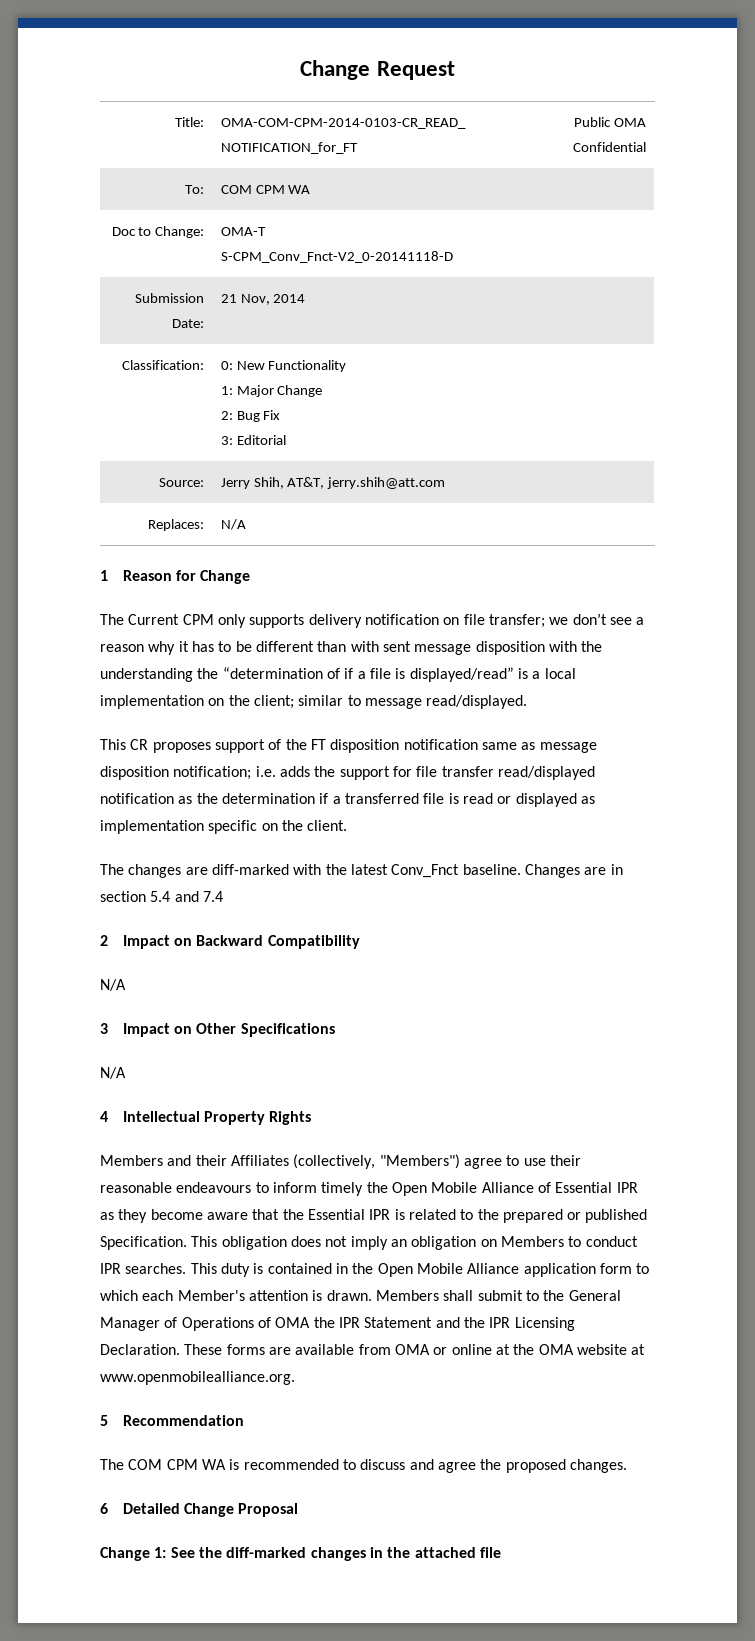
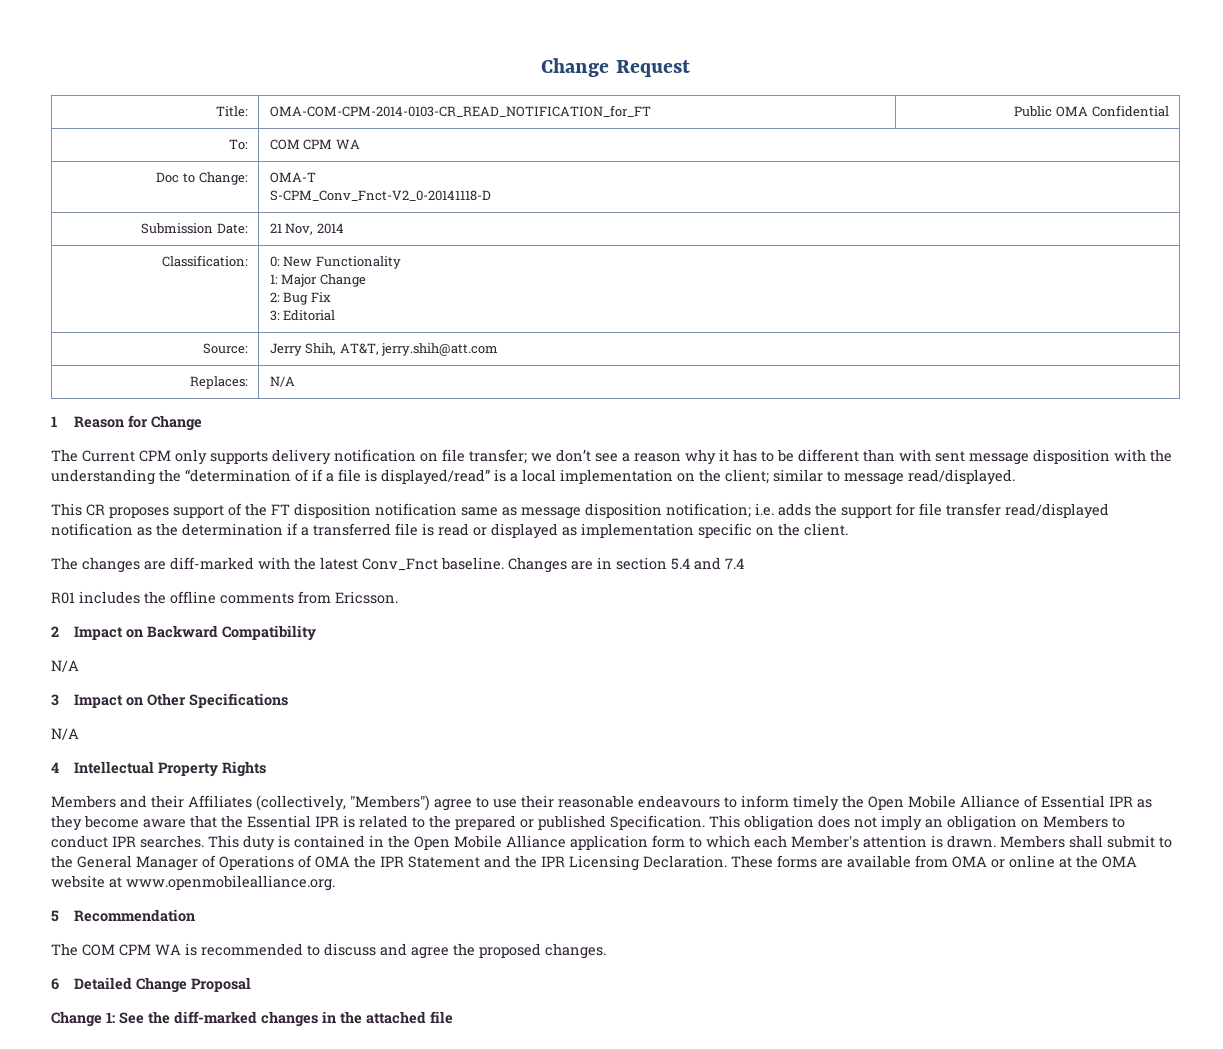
(223, 896) none -> [51,591,398,604] // R01 includes the offline comments from Ericsson.

